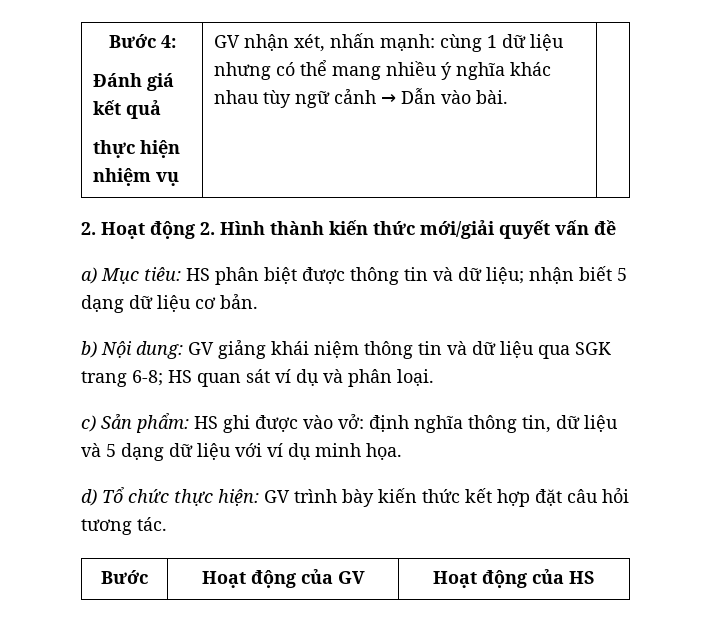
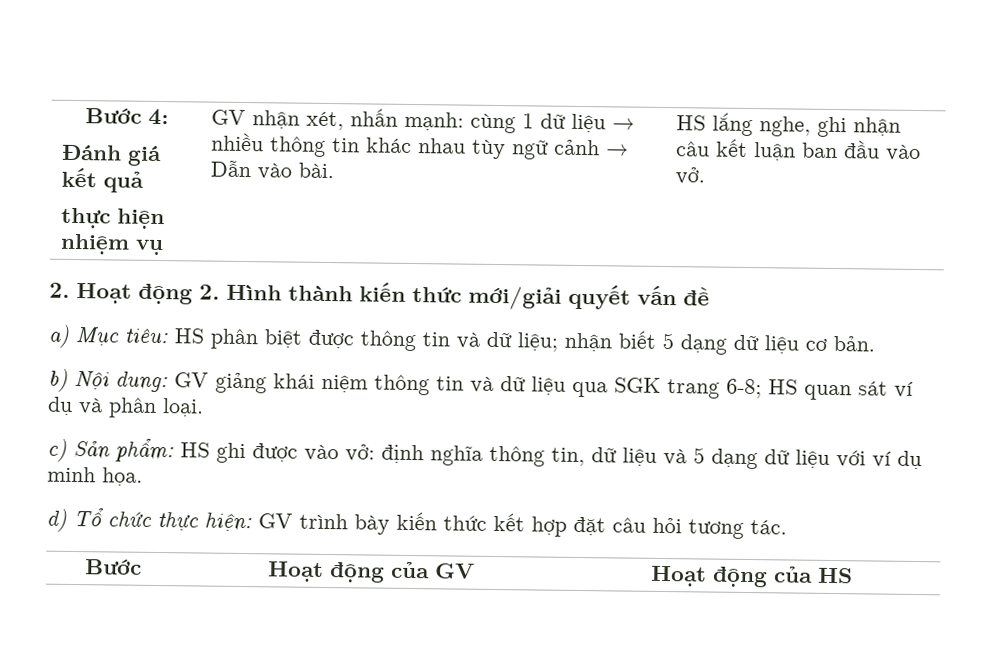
[213,60,505,80] nhưng có thể mang nhiều ý nghĩa -> [612,117,636,130] [211,132,361,157] → nhiều thông tin
(508, 97) none -> [676,112,902,138] [676,138,922,162] [675,167,706,185] HS lắng nghe, ghi nhận câu kết luận ban đầu vào vở.

